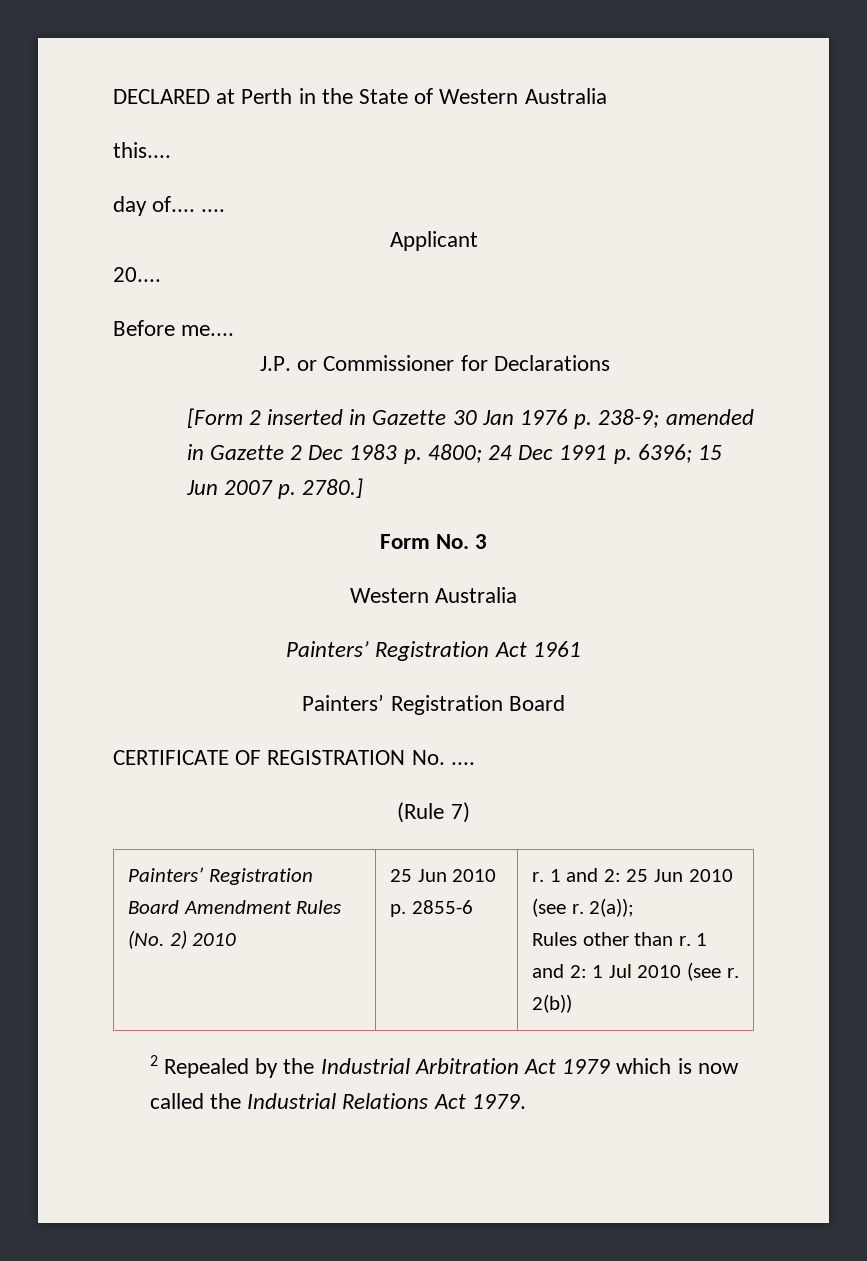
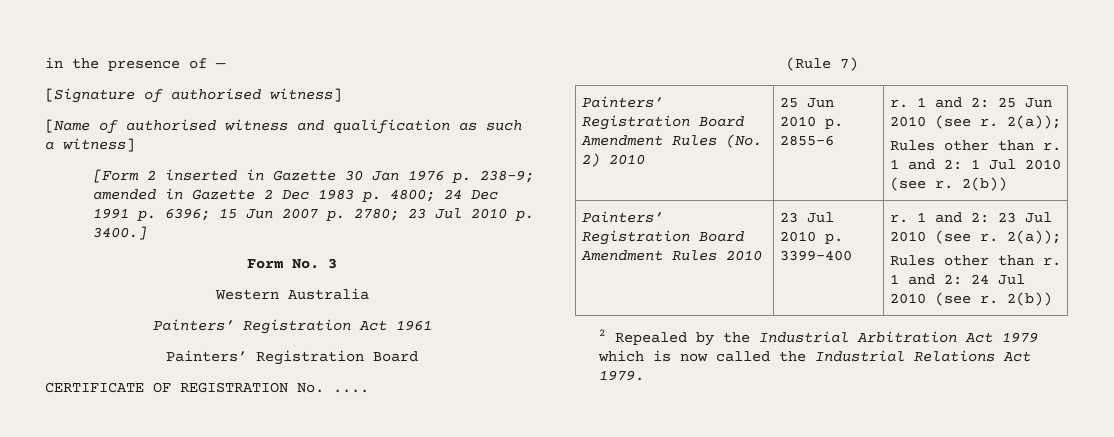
[113,88,607,104] [113,142,171,158] [113,196,226,216] [389,231,478,251] [113,267,161,282] [113,320,235,336] [260,355,610,371] DECLARED at Perth in the State of Western Australia // this.... // day of.... .... // Applicant // 20.... // Before me.... // J.P. or Commissioner for Declarations -> [45,57,226,71] [45,88,342,103] [45,119,522,134] [45,138,135,152] in the presence of — // [Signature of authorised witness] // [Name of authorised witness and qualification as such a witness]
[302,478,364,498] 2780.] -> [353,208,534,221] [92,226,147,240] 2780; 23 Jul 2010 p. 3400.]
(573, 1003) none -> [581,211,663,223] [581,230,744,245] [580,250,762,261] [779,212,834,223] [779,231,843,244] [779,250,852,261] [889,212,1052,223] [889,230,1061,244] [889,255,1061,266] [889,274,1025,285] [889,292,1052,306] // Painters’ Registration Board Amendment Rules 2010 | 23 Jul 2010 p. 3399-400 | r. 1 and 2: 23 Jul 2010 (see r. 2(a)); // Rules other than r. 1 and 2: 24 Jul 2010 (see r. 2(b))

